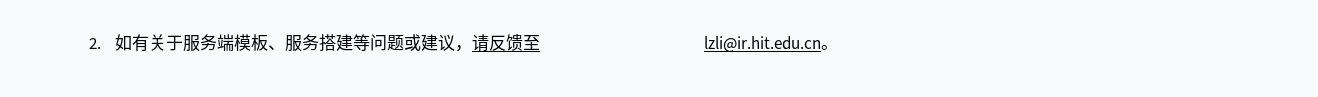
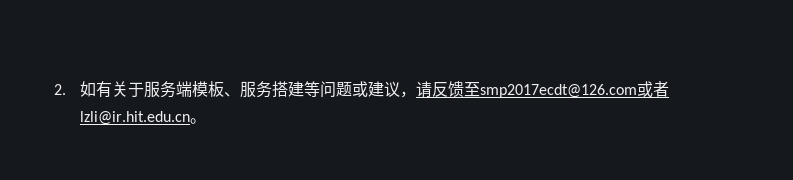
(541, 42) none -> [479,81,669,98] smp2017ecdt@126.com或者

